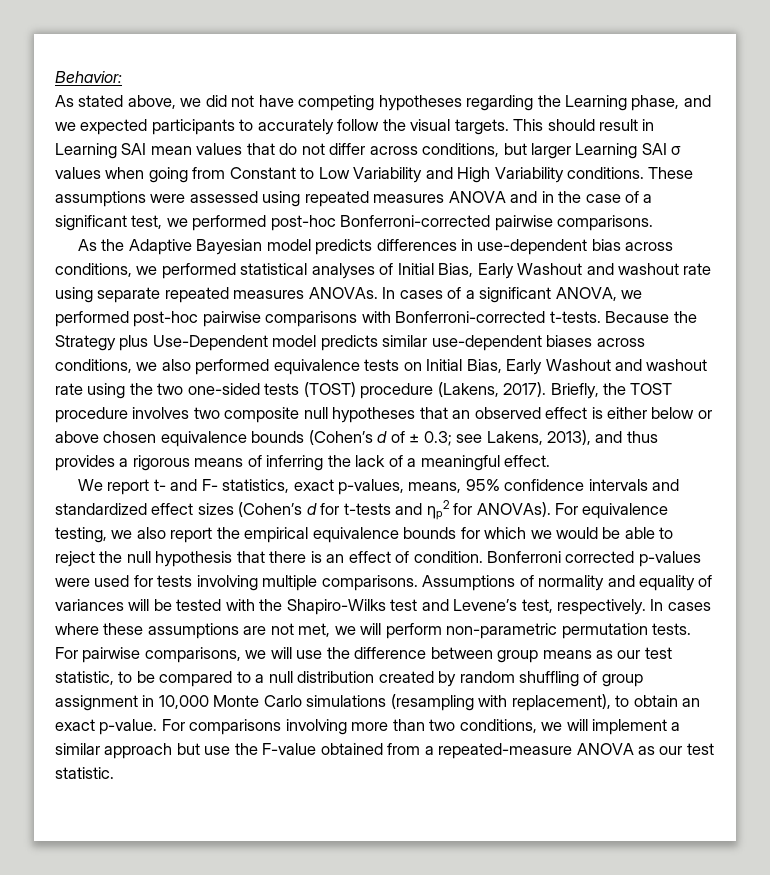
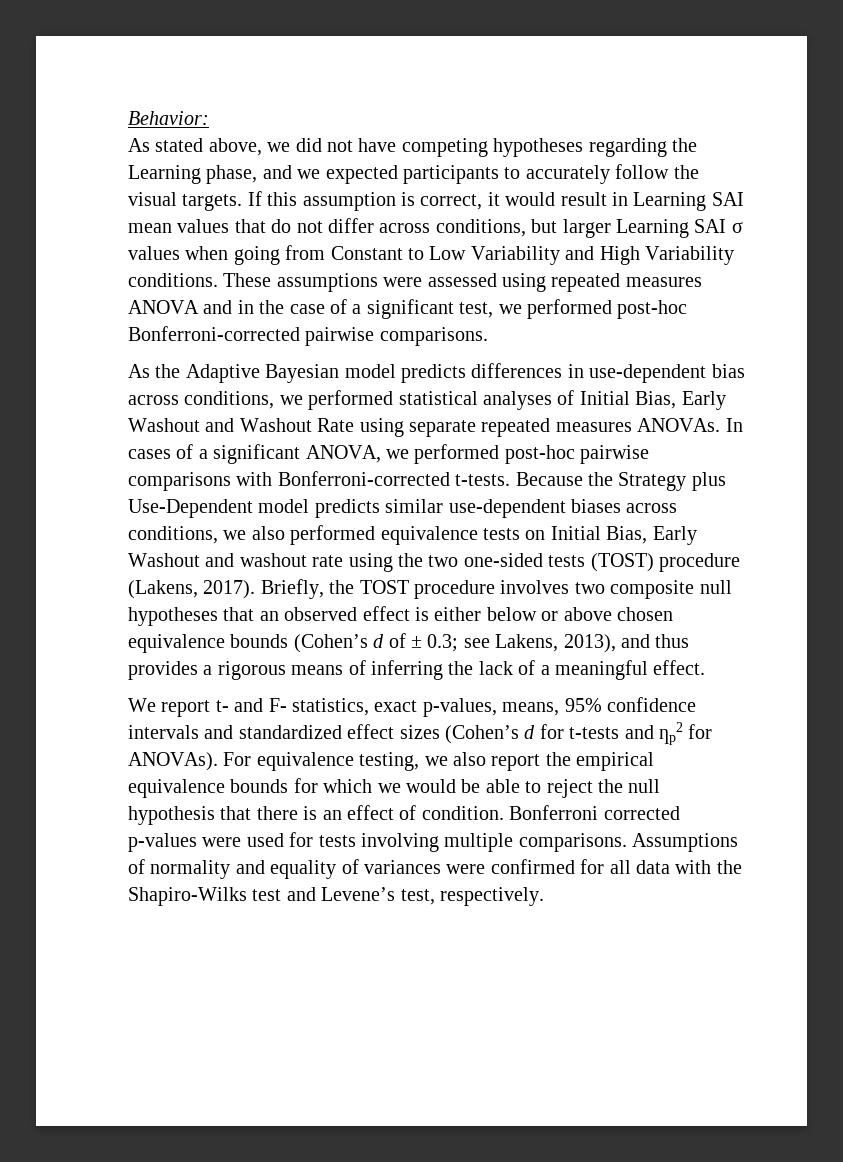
[513,119,595,131] This should -> [247,191,556,211] If this assumption is correct, it would
[618,263,712,275] washout rate -> [239,418,355,432] Washout Rate
[128,599,222,611] will be tested -> [446,859,670,874] were confirmed for all data
[650,599,711,611] [55,623,692,639] [55,647,672,663] [55,671,643,687] [55,694,701,711] [55,719,681,735] [55,743,714,759] [55,767,114,779] In cases where these assumptions are not met, we will perform non-parametric permutation tests. For pairwise comparisons, we will use the difference between group means as our test statistic, to be compared to a null distribution created by random shuffling of group assignment in 10,000 Monte Carlo simulations (resampling with replacement), to obtain an exact p-value. For comparisons involving more than two conditions, we will implement a similar approach but use the F-value obtained from a repeated-measure ANOVA as our test statistic. -> (544, 896) none

